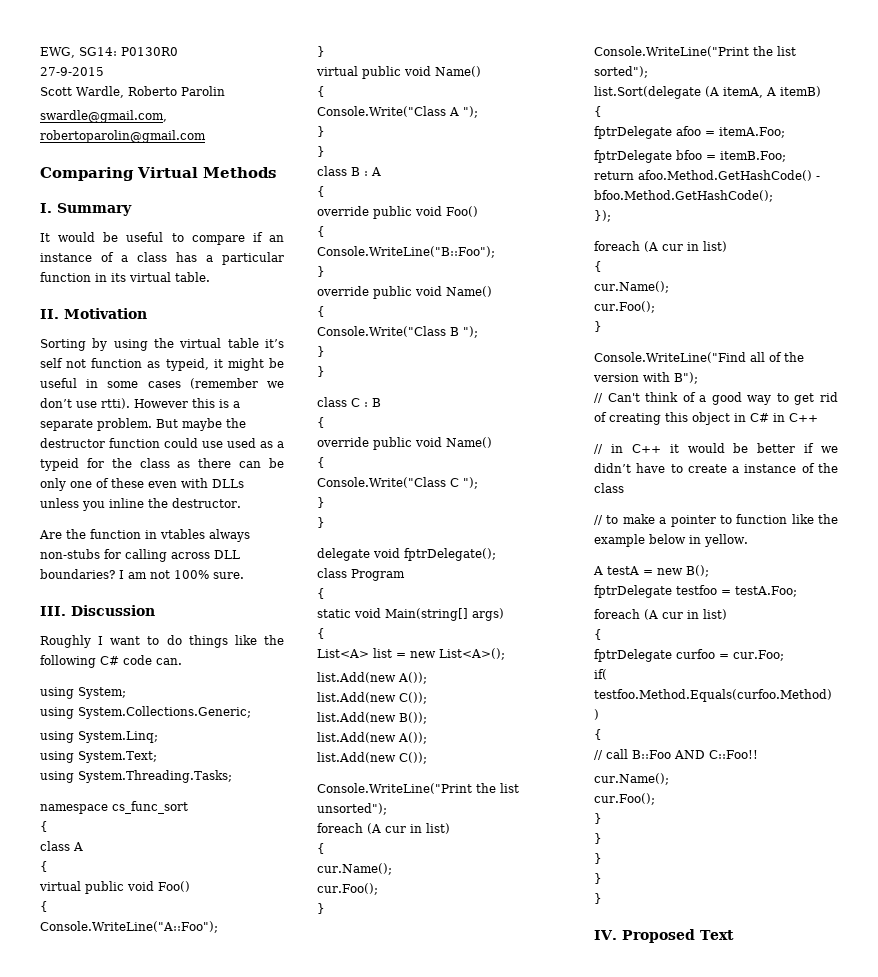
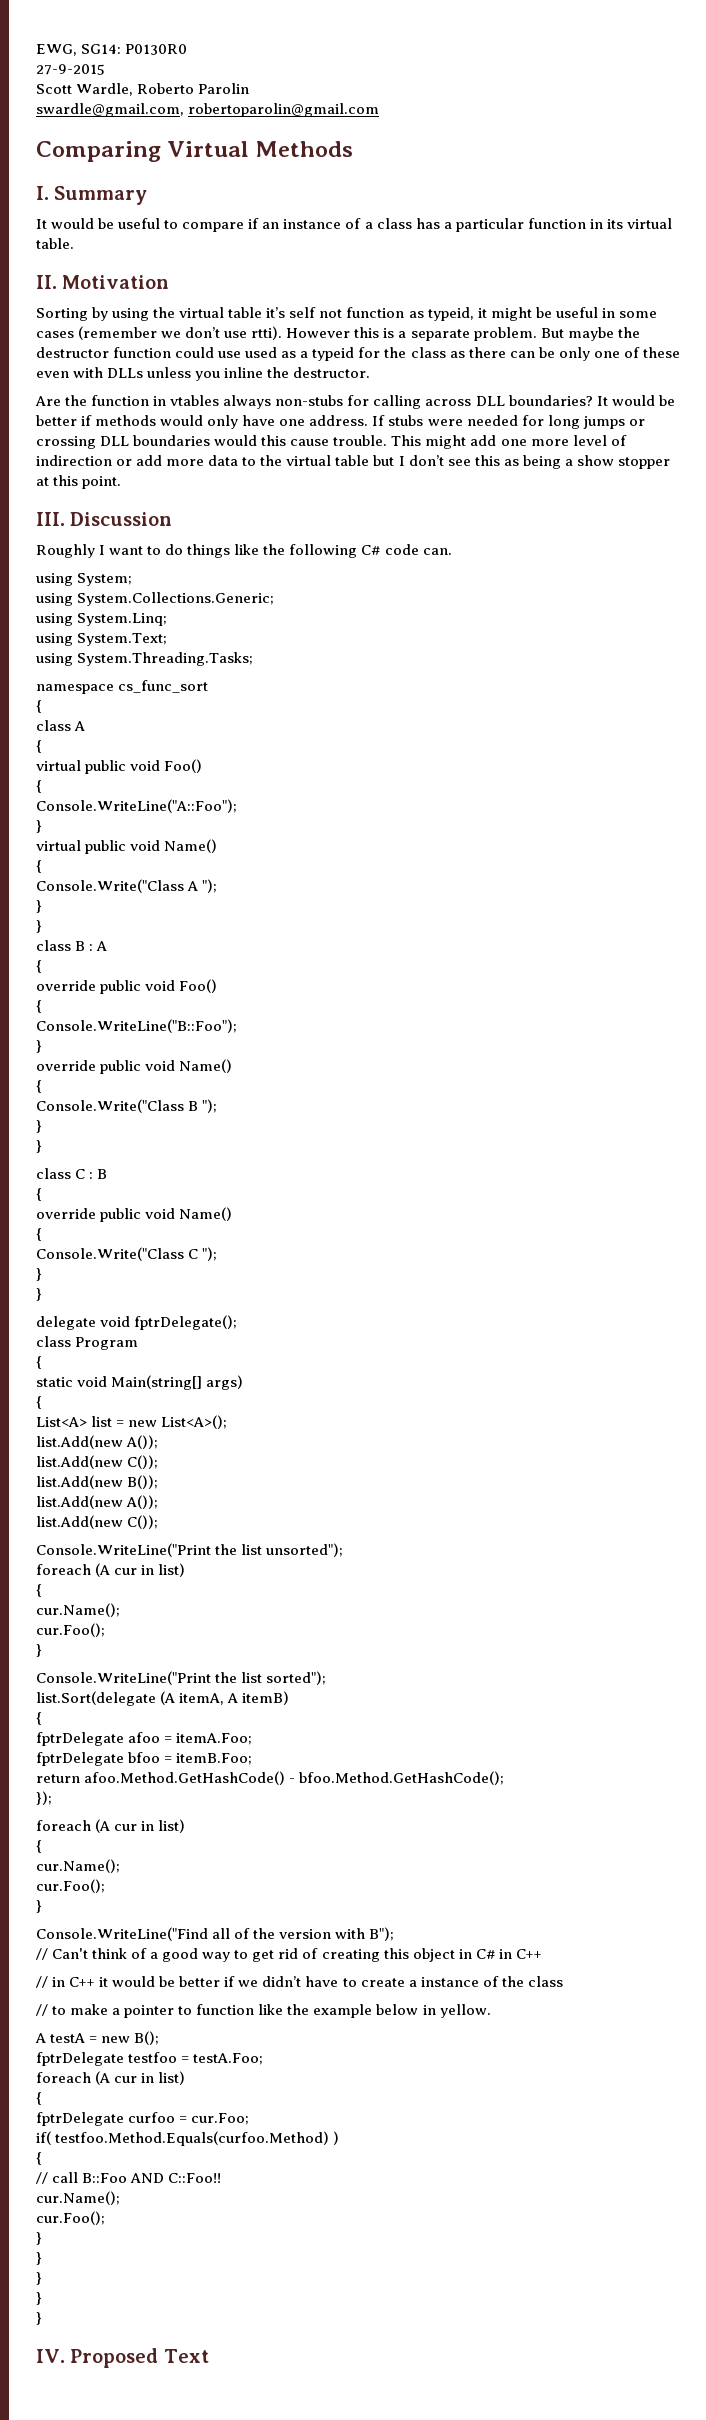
[119,570,244,579] I am not 100% sure. -> [596,395,675,406] [36,415,645,429] [36,435,627,449] [36,455,670,469] [36,475,122,489] It would be better if methods would only have one address. If stubs were needed for long jumps or crossing DLL boundaries would this cause trouble. This might add one more level of indirection or add more data to the virtual table but I don’t see this as being a show stopper at this point.

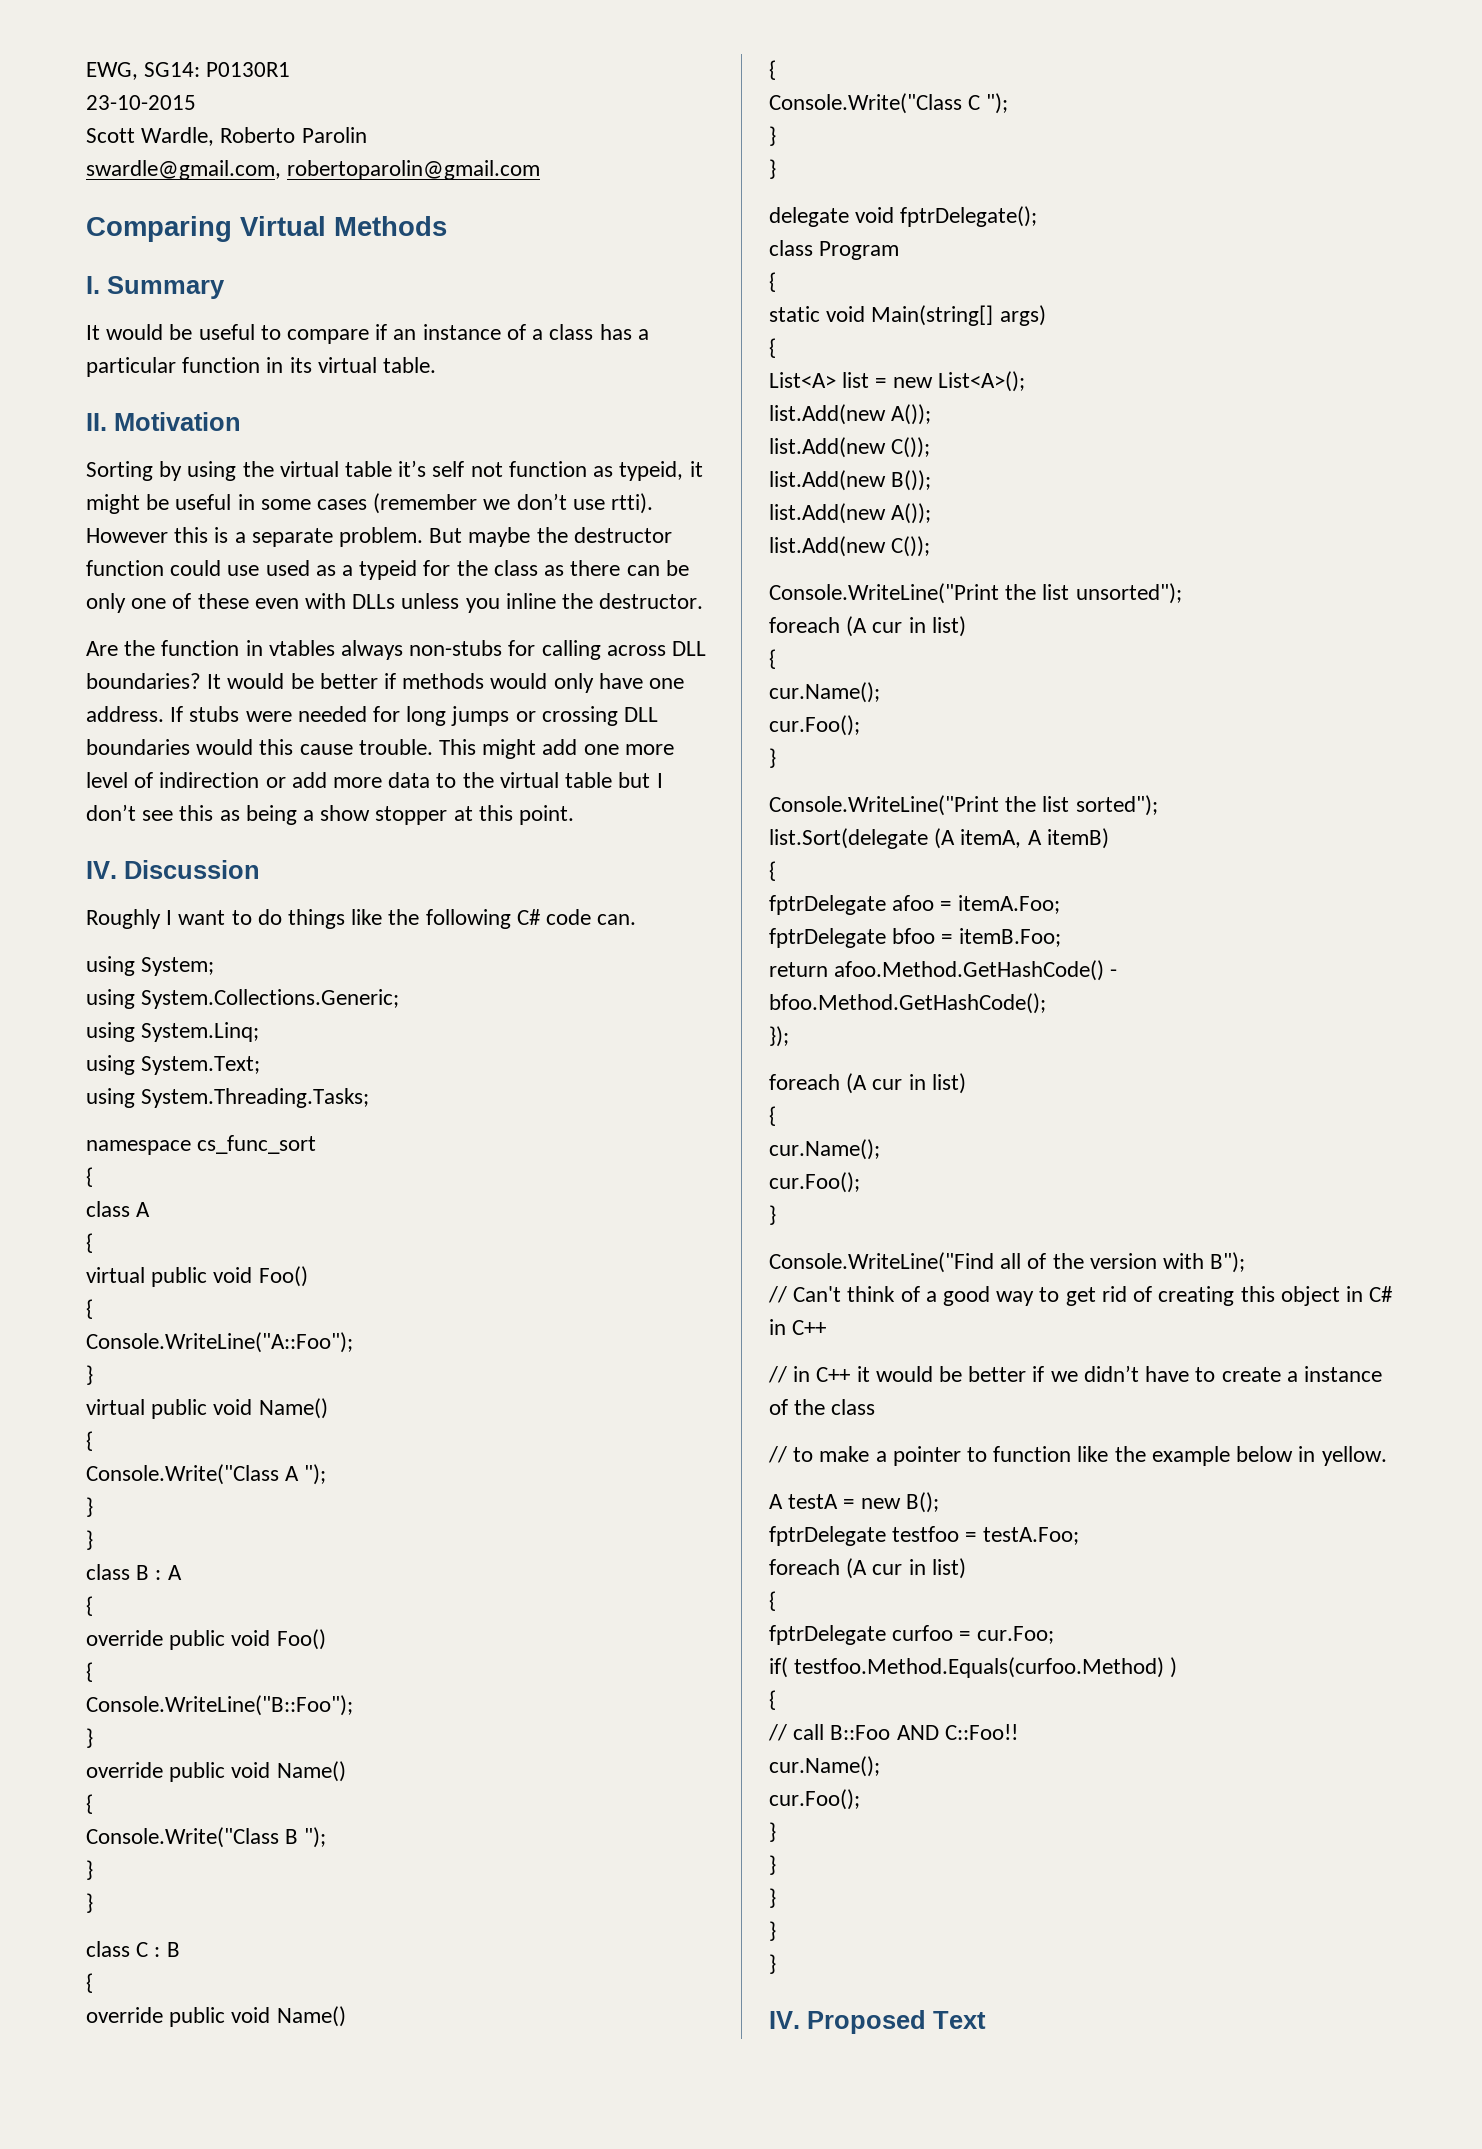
[125,44,188,55] [36,64,105,75] P0130R0 // 27-9-2015 -> [206,62,291,77] [86,95,196,110] P0130R1 // 23-10-2015
[36,512,65,526] III. -> [86,861,117,879] IV.

